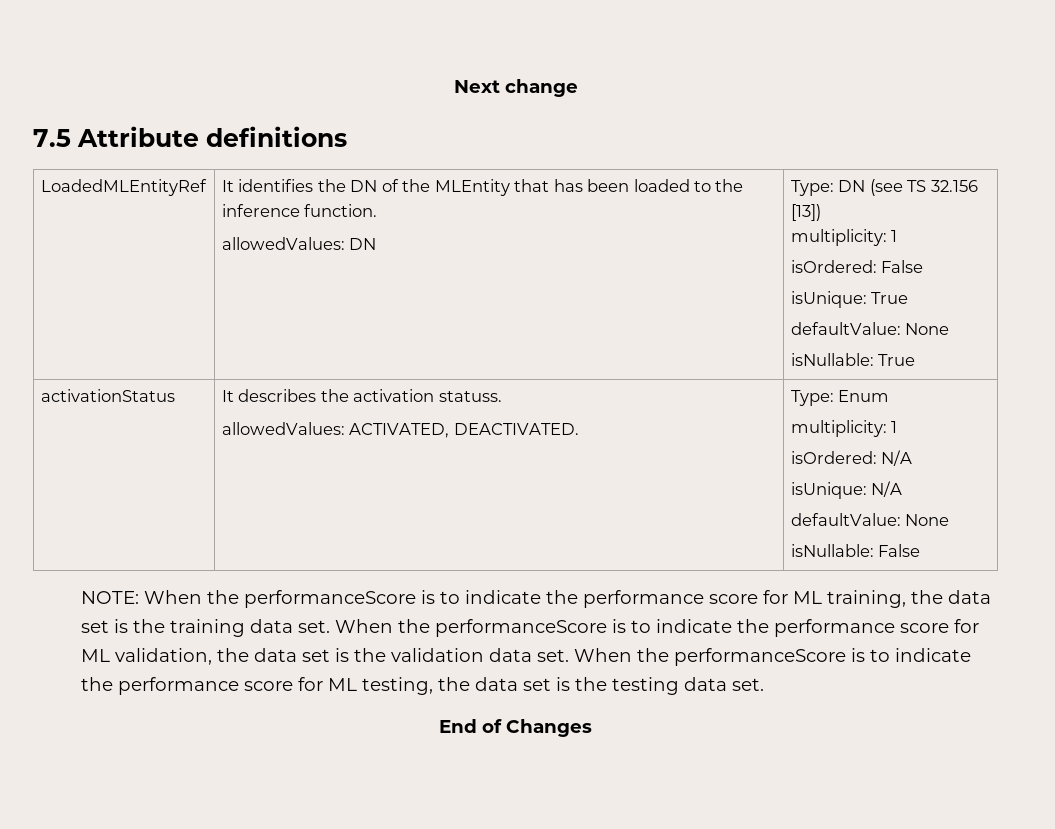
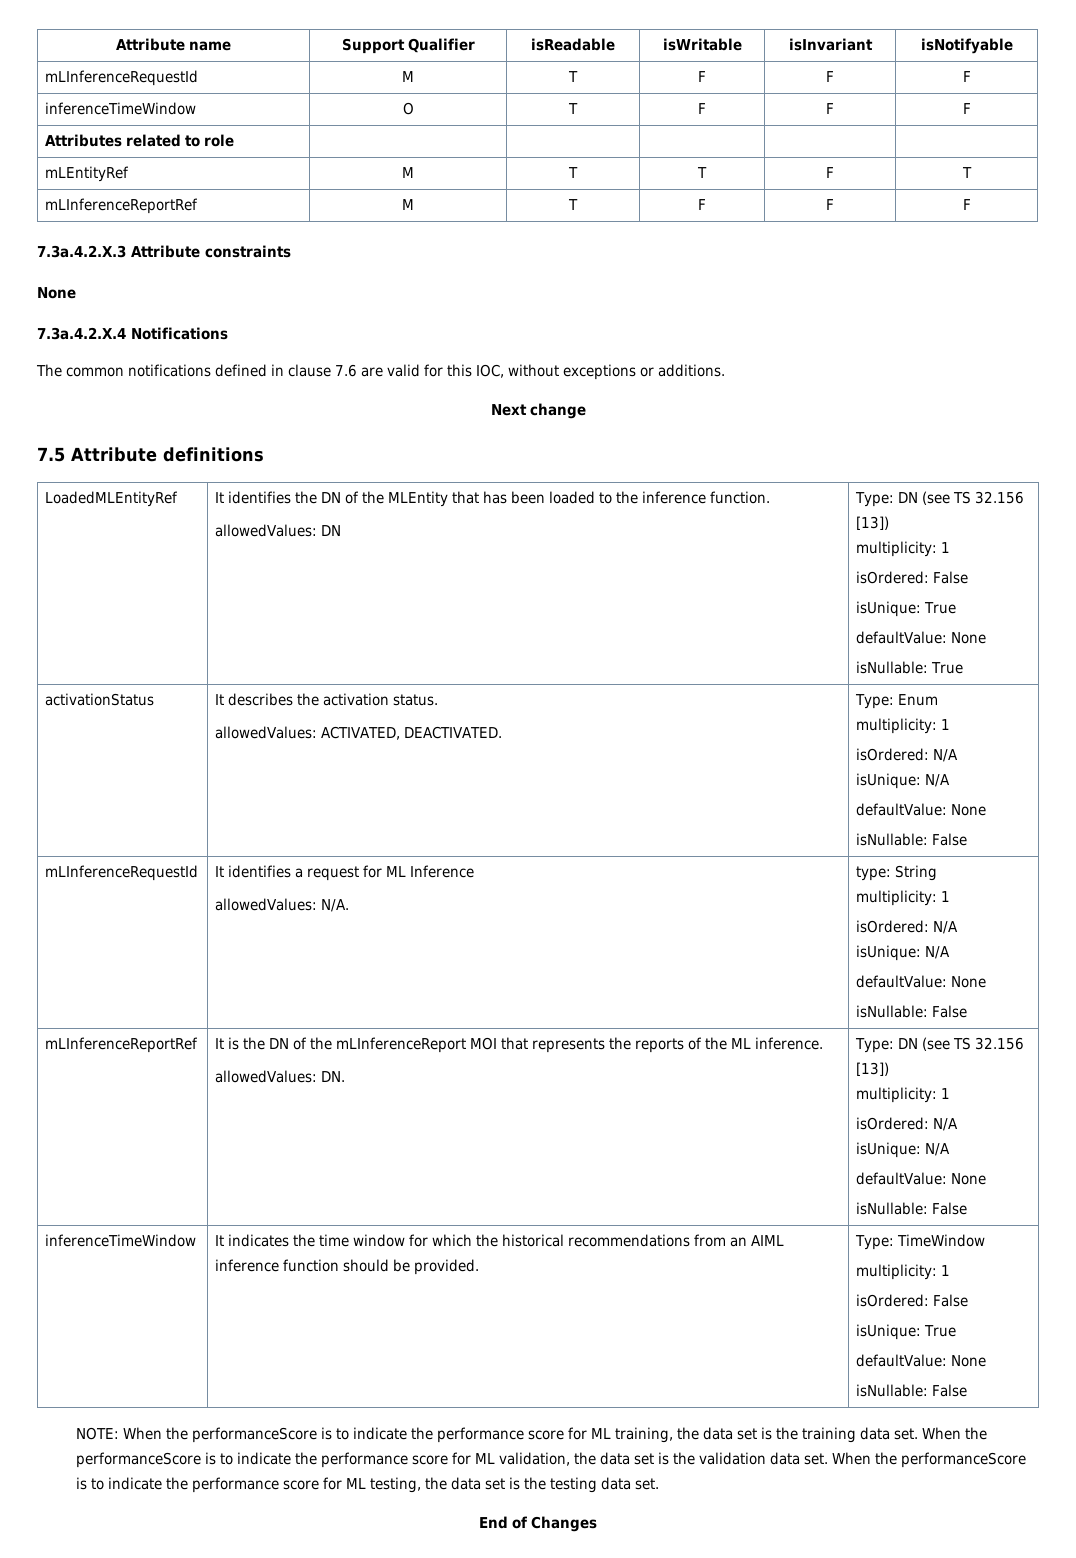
(453, 86) none -> [116,38,231,51] [341,38,475,54] [531,38,615,51] [662,38,742,51] [788,38,873,51] [920,38,1013,54] [45,70,199,86] [402,71,414,82] [568,71,578,82] [698,71,706,82] [826,71,834,82] [962,71,971,82] [45,102,197,115] [402,102,414,115] [568,103,578,114] [698,103,706,114] [826,103,834,114] [962,103,971,114] [45,134,235,147] [45,166,130,182] [402,167,414,178] [568,167,578,178] [697,167,707,178] [826,167,834,178] [961,167,972,178] [45,198,199,214] [402,199,414,210] [568,199,578,210] [698,199,706,210] [826,199,834,210] [962,199,971,210] [37,245,291,258] [37,287,76,299] [37,327,228,340] [36,364,725,380] Attribute name | Support Qualifier | isReadable | isWritable | isInvariant | isNotifyable // mLInferenceRequestId | M | T | F | F | F // inferenceTimeWindow | O | T | F | F | F // Attributes related to role | | | | | // mLEntityRef | M | T | T | F | T // mLInferenceReportRef | M | T | F | F | F // 7.3a.4.2.X.3 Attribute constraints // None // 7.3a.4.2.X.4 Notifications // The common notifications defined in clause 7.6 are valid for this IOC, without exceptions or additions. //
[438,391,502,402] statuss. -> [393,694,439,706] status.
(921, 550) none -> [45,865,199,881] [215,865,475,881] [215,898,350,912] [856,865,938,881] [856,890,951,906] [856,920,959,934] [856,945,951,961] [856,975,987,988] [856,1005,968,1018] [45,1037,199,1053] [215,1037,824,1053] [215,1070,346,1083] [855,1037,1025,1053] [856,1062,890,1076] [856,1087,951,1103] [856,1117,959,1131] [856,1142,951,1158] [856,1172,987,1185] [856,1202,968,1215] [45,1234,197,1247] [215,1234,785,1247] [215,1259,480,1275] [855,1234,986,1250] [856,1264,951,1280] [856,1294,969,1307] [856,1324,957,1340] [856,1354,987,1367] [856,1384,968,1397] // mLInferenceRequestId | It identifies a request for ML Inference // allowedValues: N/A. | type: String // multiplicity: 1 // isOrdered: N/A // isUnique: N/A // defaultValue: None // isNullable: False // mLInferenceReportRef | It is the DN of the mLInferenceReport MOI that represents the reports of the ML inference. // allowedValues: DN. | Type: DN (see TS 32.156 [13]) // multiplicity: 1 // isOrdered: N/A // isUnique: N/A // defaultValue: None // isNullable: False // inferenceTimeWindow | It indicates the time window for which the historical recommendations from an AIML inference function should be provided. | Type: TimeWindow // multiplicity: 1 // isOrdered: False // isUnique: True // defaultValue: None // isNullable: False

